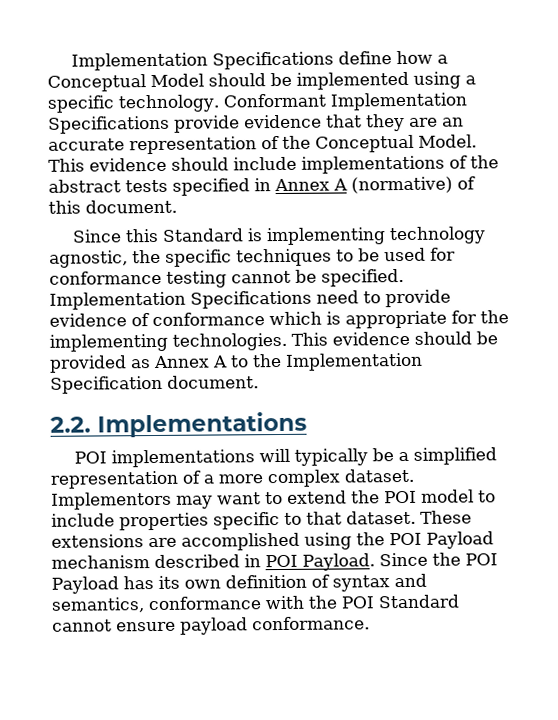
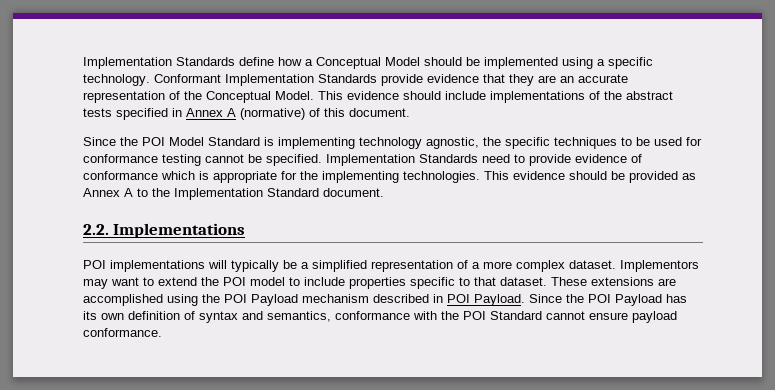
[71,51,335,71] Implementation Specifications -> [83,57,235,69] Implementation Standards
[48,115,170,134] Specifications -> [318,74,377,83] Standards
[125,228,160,243] this -> [120,137,204,146] the POI Model
[190,290,312,309] Specifications -> [419,154,478,163] Standards
[50,375,163,394] Specification -> [267,188,319,197] Standard

